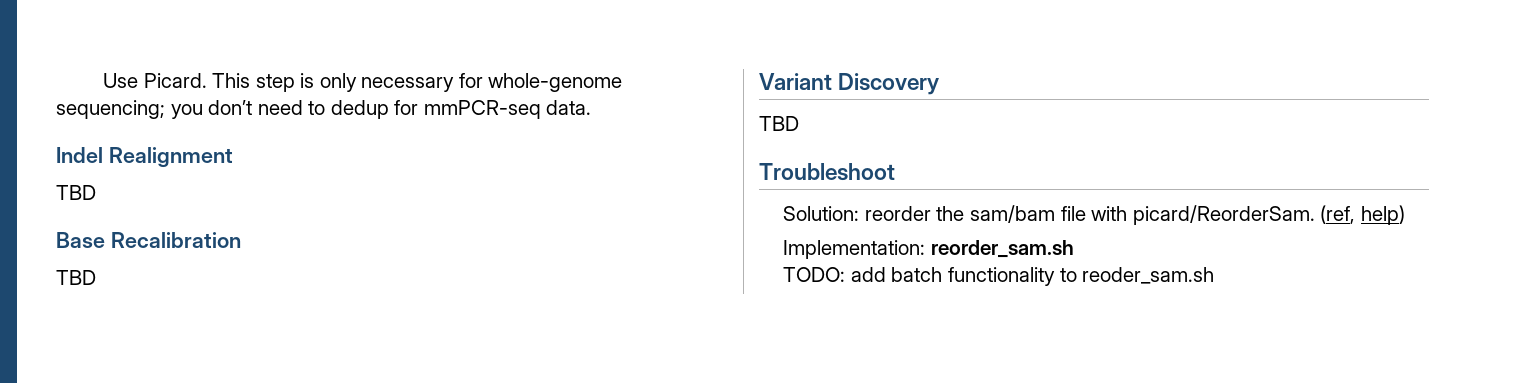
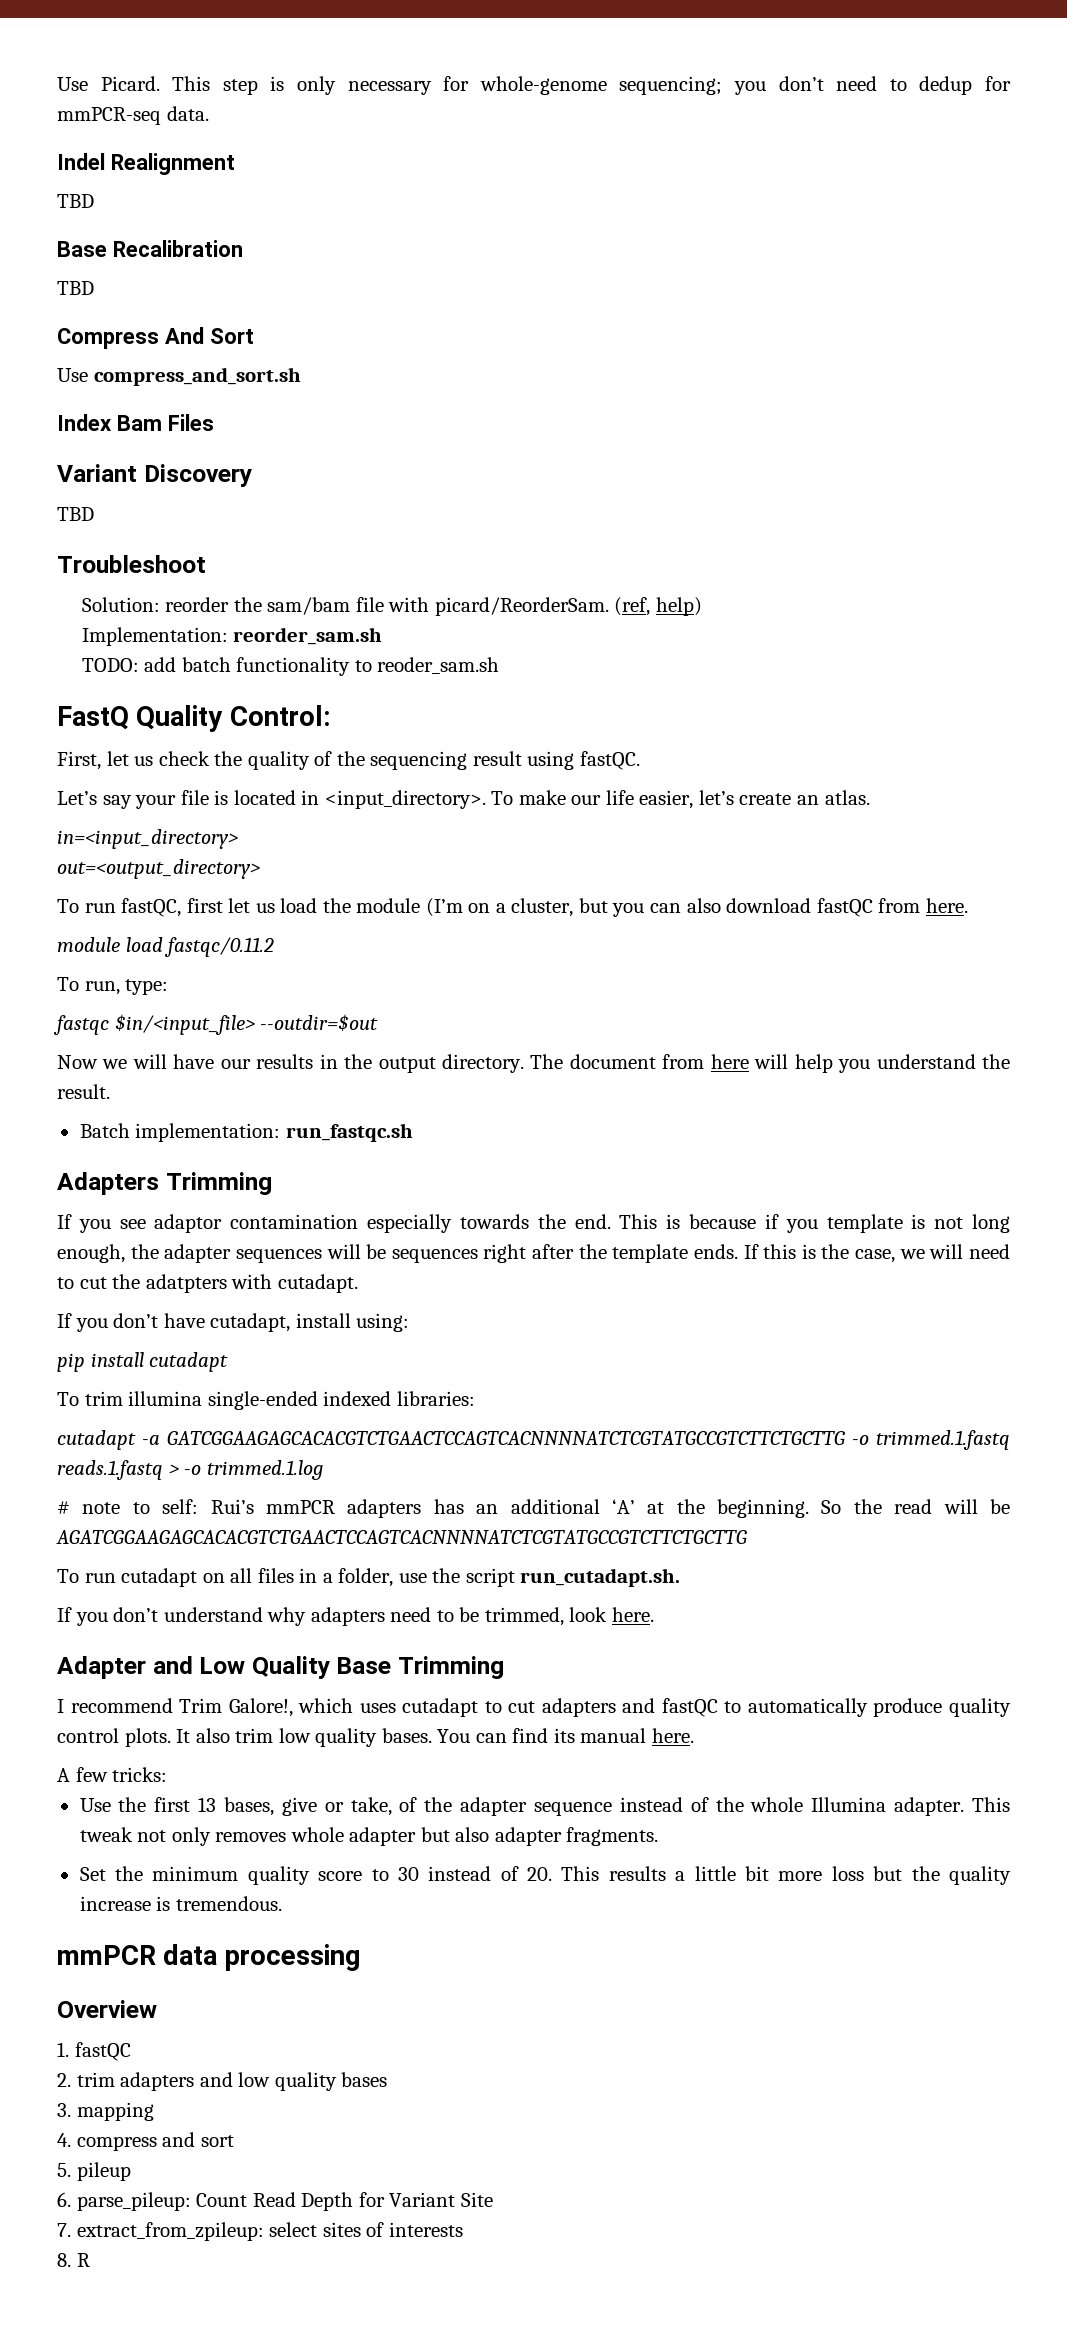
(96, 277) none -> [57,327,254,349] [57,367,301,386] [57,414,214,431] // Compress And Sort // Use compress_and_sort.sh // Index Bam Files
(1215, 275) none -> [57,705,331,732] [57,751,640,770] [57,790,870,809] [57,829,238,849] [57,859,260,879] [57,898,968,917] [57,937,275,957] [57,977,169,995] [53,1014,379,1035] [57,1054,1011,1073] [57,1084,110,1099] [79,1123,413,1142] [57,1172,272,1195] [57,1214,1011,1233] [57,1244,1011,1263] [57,1274,358,1293] [57,1313,410,1332] [57,1352,229,1372] [57,1391,475,1410] [57,1430,1010,1450] [57,1460,323,1480] [57,1499,1011,1518] [56,1530,747,1544] [57,1568,681,1587] [57,1607,654,1626] [57,1656,505,1679] [57,1698,1011,1717] [57,1728,694,1747] [57,1767,168,1782] [79,1797,1011,1816] [79,1827,659,1846] [79,1866,1011,1885] [79,1896,282,1911] [57,1944,360,1971] [57,2000,157,2018] [57,2042,131,2061] [57,2072,388,2091] [57,2102,154,2121] [57,2132,234,2151] [57,2162,131,2181] [57,2192,493,2211] [57,2222,463,2241] [57,2253,90,2267] // FastQ Quality Control: // First, let us check the quality of the sequencing result using fastQC. // Let’s say your file is located in <input_directory>. To make our life easier, let’s create an atlas. // in=<input_directory> // out=<output_directory> // To run fastQC, first let us load the module (I’m on a cluster, but you can also download fastQC from here. // module load fastqc/0.11.2 // To run, type: // fastqc $in/<input_file> --outdir=$out // Now we will have our results in the output directory. The document from here will help you understand the result. // Batch implementation: run_fastqc.sh // Adapters Trimming // If you see adaptor contamination especially towards the end. This is because if you template is not long enough, the adapter sequences will be sequences right after the template ends. If this is the case, we will need to cut the adatpters with cutadapt. // If you don’t have cutadapt, install using: // pip install cutadapt // To trim illumina single-ended indexed libraries: // cutadapt -a GATCGGAAGAGCACACGTCTGAACTCCAGTCACNNNNATCTCGTATGCCGTCTTCTGCTTG -o trimmed.1.fastq reads.1.fastq > -o trimmed.1.log // # note to self: Rui’s mmPCR adapters has an additional ‘A’ at the beginning. So the read will be AGATCGGAAGAGCACACGTCTGAACTCCAGTCACNNNNATCTCGTATGCCGTCTTCTGCTTG // To run cutadapt on all files in a folder, use the script run_cutadapt.sh. // If you don’t understand why adapters need to be trimmed, look here. // Adapter and Low Quality Base Trimming // I recommend Trim Galore!, which uses cutadapt to cut adapters and fastQC to automatically produce quality control plots. It also trim low quality bases. You can find its manual here. // A few tricks: // Use the first 13 bases, give or take, of the adapter sequence instead of the whole Illumina adapter. This tweak not only removes whole adapter but also adapter fragments. // Set the minimum quality score to 30 instead of 20. This results a little bit more loss but the quality increase is tremendous. // mmPCR data processing // Overview // 1. fastQC // 2. trim adapters and low quality bases // 3. mapping // 4. compress and sort // 5. pileup // 6. parse_pileup: Count Read Depth for Variant Site // 7. extract_from_zpileup: select sites of interests // 8. R

